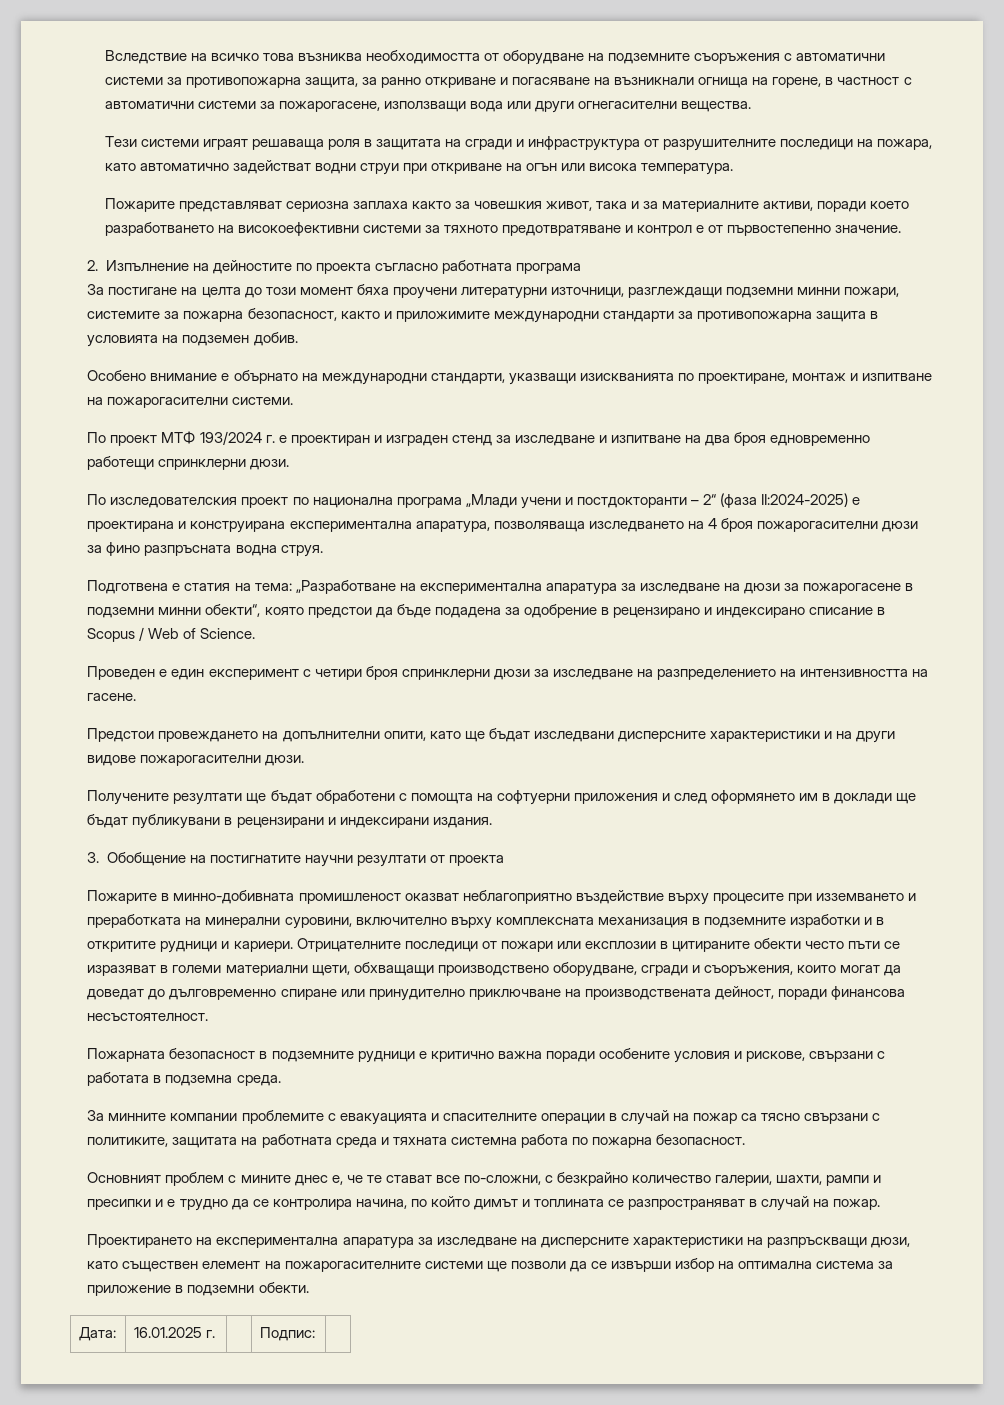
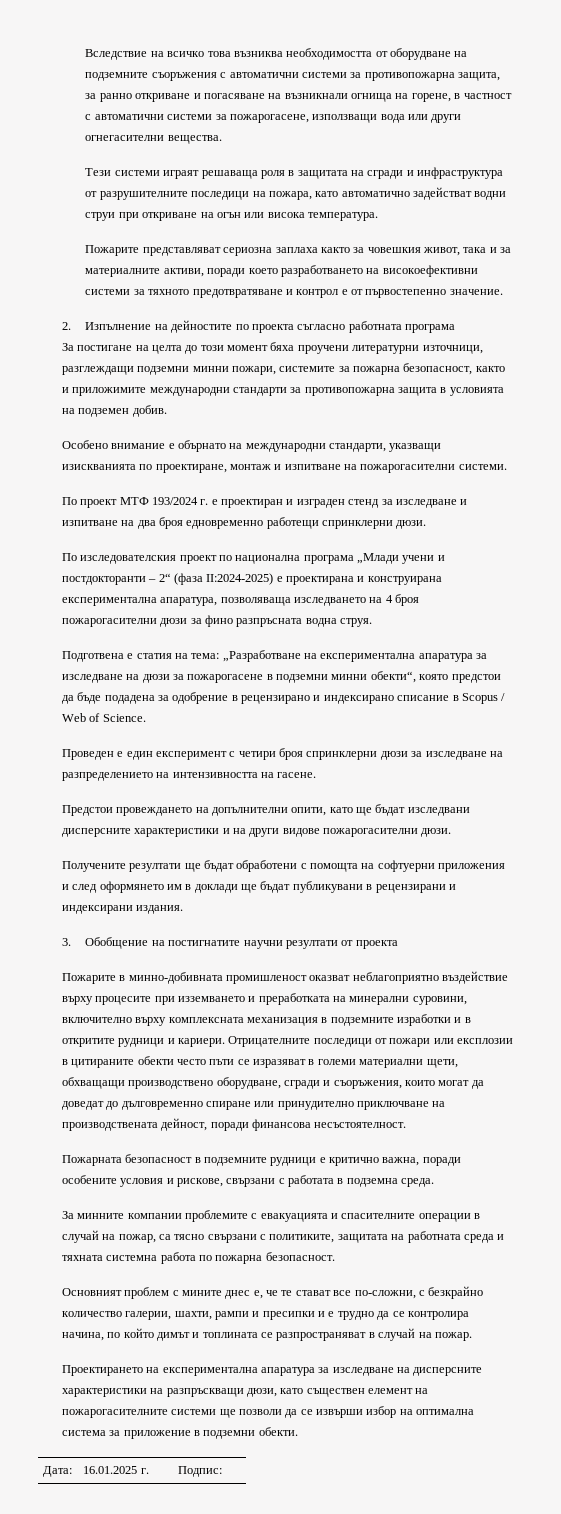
[497,1051,542,1059] важна -> [382,1157,420,1166] важна,
[692,1113,737,1124] пожар -> [118,1234,156,1243] пожар,

